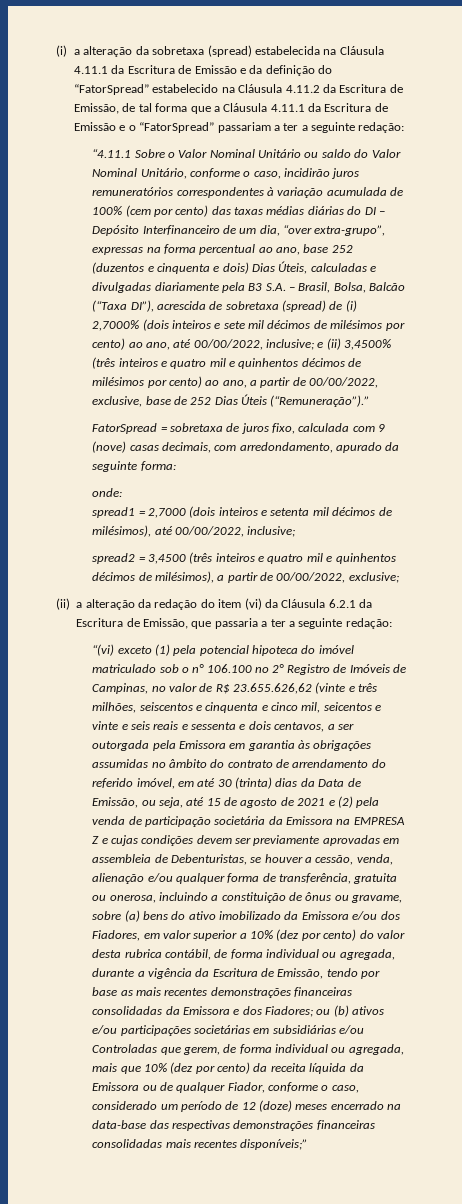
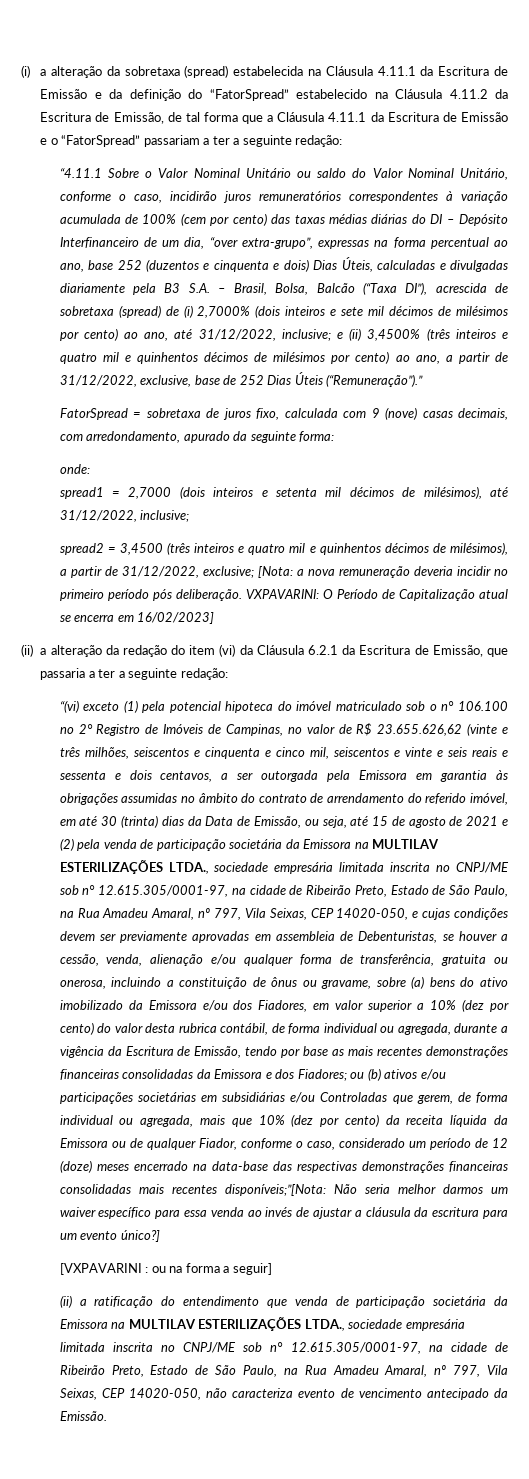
[193,339,263,350] 00/00/2022, -> [198,329,276,341] 31/12/2022,
[309,377,379,388] 00/00/2022, -> [59,375,137,387] 31/12/2022,
[174,526,244,537] 00/00/2022, -> [59,510,137,522] 31/12/2022,
[276,572,346,583] 00/00/2022, -> [121,566,199,578] 31/12/2022,
(399, 577) none -> [257,566,509,578] [59,589,508,601] [59,612,215,624] [Nota: a nova remuneração deveria incidir no primeiro período pós deliberação. VXPAVARINI: O Período de Capitalização atual se encerra em 16/02/2023]
[323,702,372,711] seicentos -> [333,747,389,757] seiscentos
[353,817,405,825] [92,836,100,844] EMPRESA Z -> [372,839,440,849] [59,860,510,874] [59,885,509,897] [59,908,409,920] MULTILAV ESTERILIZAÇÕES LTDA., sociedade empresária limitada inscrita no CNPJ/ME sob n° 12.615.305/0001-97, na cidade de Ribeirão Preto, Estado de São Paulo, na Rua Amadeu Amaral, nº 797, Vila Seixas, CEP 14020-050,
[240,1139,308,1150] disponíveis;” -> [224,1184,508,1196] [59,1207,509,1219] [59,1230,160,1242] [59,1263,272,1275] [59,1295,508,1308] [59,1317,465,1331] [59,1342,508,1354] [59,1365,508,1377] [59,1388,508,1400] [59,1411,107,1421] disponíveis;”[Nota: Não seria melhor darmos um waiver específico para essa venda ao invés de ajustar a cláusula da escritura para um evento único?] // [VXPAVARINI : ou na forma a seguir] // (ii) a ratificação do entendimento que venda de participação societária da Emissora na MULTILAV ESTERILIZAÇÕES LTDA., sociedade empresária limitada inscrita no CNPJ/ME sob n° 12.615.305/0001-97, na cidade de Ribeirão Preto, Estado de São Paulo, na Rua Amadeu Amaral, nº 797, Vila Seixas, CEP 14020-050, não caracteriza evento de vencimento antecipado da Emissão.

